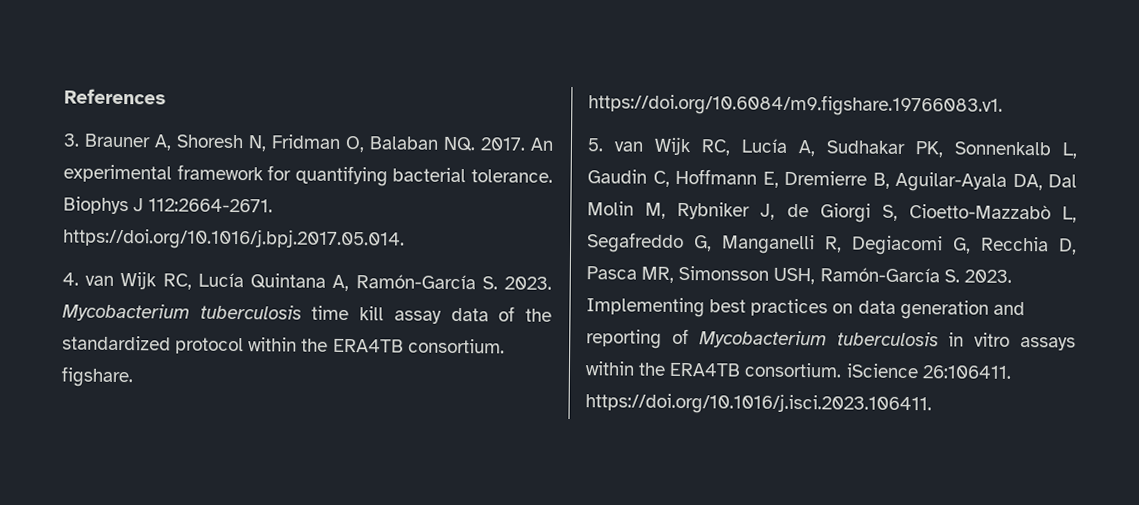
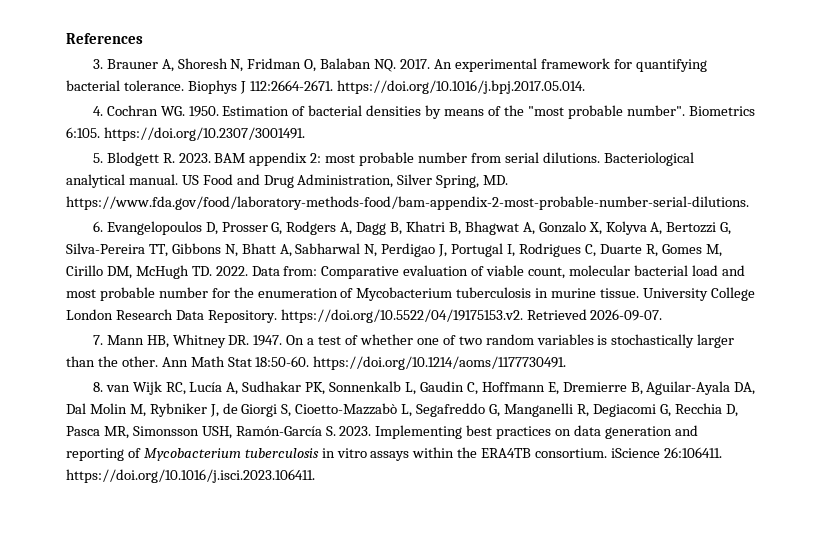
[85,271,552,292] [62,303,552,324] [62,335,505,355] [61,366,133,388] [588,93,1003,117] [587,138,604,152] van Wijk RC, Lucía Quintana A, Ramón-García S. 2023. Mycobacterium tuberculosis time kill assay data of the standardized protocol within the ERA4TB consortium. figshare. https://doi.org/10.6084/m9.figshare.19766083.v1. // 5. -> [106,105,755,119] [66,127,305,141] [92,152,694,166] [66,174,509,188] [66,196,749,210] [92,221,732,235] [66,243,722,257] [66,265,745,279] [66,287,755,301] [66,309,663,323] [92,334,735,348] [66,356,567,370] [92,382,103,392] Cochran WG. 1950. Estimation of bacterial densities by means of the "most probable number". Biometrics 6:105. https://doi.org/10.2307/3001491. // 5. Blodgett R. 2023. BAM appendix 2: most probable number from serial dilutions. Bacteriological analytical manual. US Food and Drug Administration, Silver Spring, MD. https://www.fda.gov/food/laboratory-methods-food/bam-appendix-2-most-probable-number-serial-dilutions. // 6. Evangelopoulos D, Prosser G, Rodgers A, Dagg B, Khatri B, Bhagwat A, Gonzalo X, Kolyva A, Bertozzi G, Silva-Pereira TT, Gibbons N, Bhatt A, Sabharwal N, Perdigao J, Portugal I, Rodrigues C, Duarte R, Gomes M, Cirillo DM, McHugh TD. 2022. Data from: Comparative evaluation of viable count, molecular bacterial load and most probable number for the enumeration of Mycobacterium tuberculosis in murine tissue. University College London Research Data Repository. https://doi.org/10.5522/04/19175153.v2. Retrieved 2026-09-07. // 7. Mann HB, Whitney DR. 1947. On a test of whether one of two random variables is stochastically larger than the other. Ann Math Stat 18:50-60. https://doi.org/10.1214/aoms/1177730491. // 8.

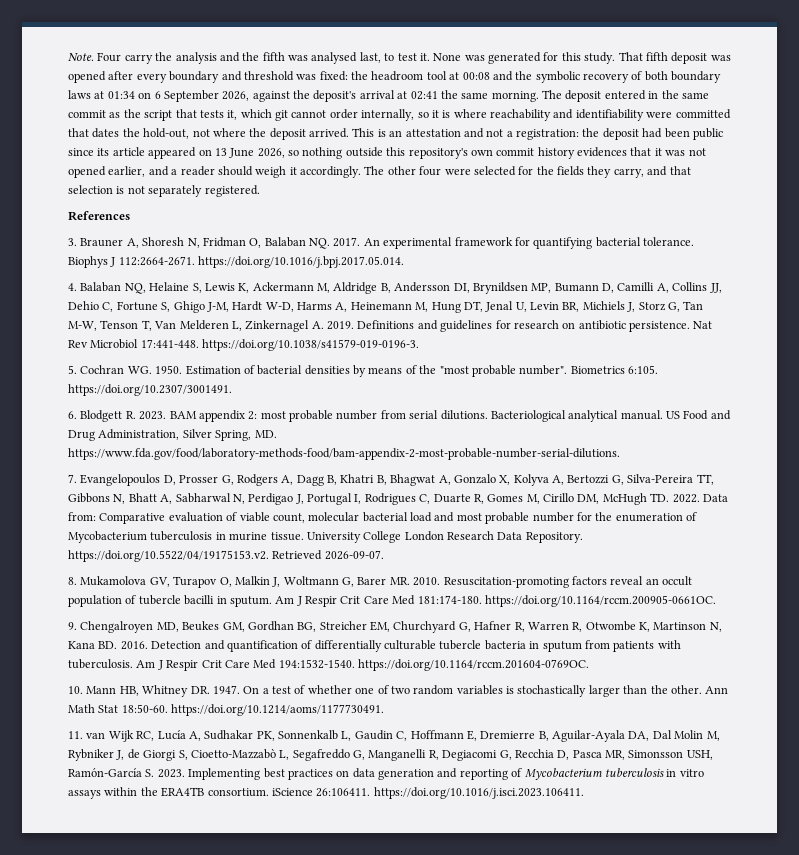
(66, 38) none -> [68,52,731,64] [68,71,722,83] [68,90,709,102] [68,109,731,121] [68,128,723,140] [68,147,706,159] [68,166,691,178] [68,185,260,197] Note. Four carry the analysis and the fifth was analysed last, to test it. None was generated for this study. That fifth deposit was opened after every boundary and threshold was fixed: the headroom tool at 00:08 and the symbolic recovery of both boundary laws at 01:34 on 6 September 2026, against the deposit's arrival at 02:41 the same morning. The deposit entered in the same commit as the script that tests it, which git cannot order internally, so it is where reachability and identifiability were committed that dates the hold-out, not where the deposit arrived. This is an attestation and not a registration: the deposit had been public since its article appeared on 13 June 2026, so nothing outside this repository's own commit history evidences that it was not opened earlier, and a reader should weigh it accordingly. The other four were selected for the fields they carry, and that selection is not separately registered. //
(103, 111) none -> [80,282,722,294] [68,301,704,313] [68,320,713,332] [68,339,420,351] [68,365,77,374] Balaban NQ, Helaine S, Lewis K, Ackermann M, Aldridge B, Andersson DI, Brynildsen MP, Bumann D, Camilli A, Collins JJ, Dehio C, Fortune S, Ghigo J-M, Hardt W-D, Harms A, Heinemann M, Hung DT, Jenal U, Levin BR, Michiels J, Storz G, Tan M-W, Tenson T, Van Melderen L, Zinkernagel A. 2019. Definitions and guidelines for research on antibiotic persistence. Nat Rev Microbiol 17:441-448. https://doi.org/10.1038/s41579-019-0196-3. // 5.
[92,153,103,163] 5. -> [68,411,77,419] 6.
[92,221,103,232] 6. -> [68,474,77,483] 7.
[92,335,103,345] 7. -> [68,576,692,588] [68,595,716,607] [68,621,722,633] [68,640,681,652] [68,659,589,671] [68,686,83,694] 8. Mukamolova GV, Turapov O, Malkin J, Woltmann G, Barer MR. 2010. Resuscitation-promoting factors reveal an occult population of tubercle bacilli in sputum. Am J Respir Crit Care Med 181:174-180. https://doi.org/10.1164/rccm.200905-0661OC. // 9. Chengalroyen MD, Beukes GM, Gordhan BG, Streicher EM, Churchyard G, Hafner R, Warren R, Otwombe K, Martinson N, Kana BD. 2016. Detection and quantification of differentially culturable tubercle bacteria in sputum from patients with tuberculosis. Am J Respir Crit Care Med 194:1532-1540. https://doi.org/10.1164/rccm.201604-0769OC. // 10.
[92,382,103,392] 8. -> [68,731,83,739] 11.

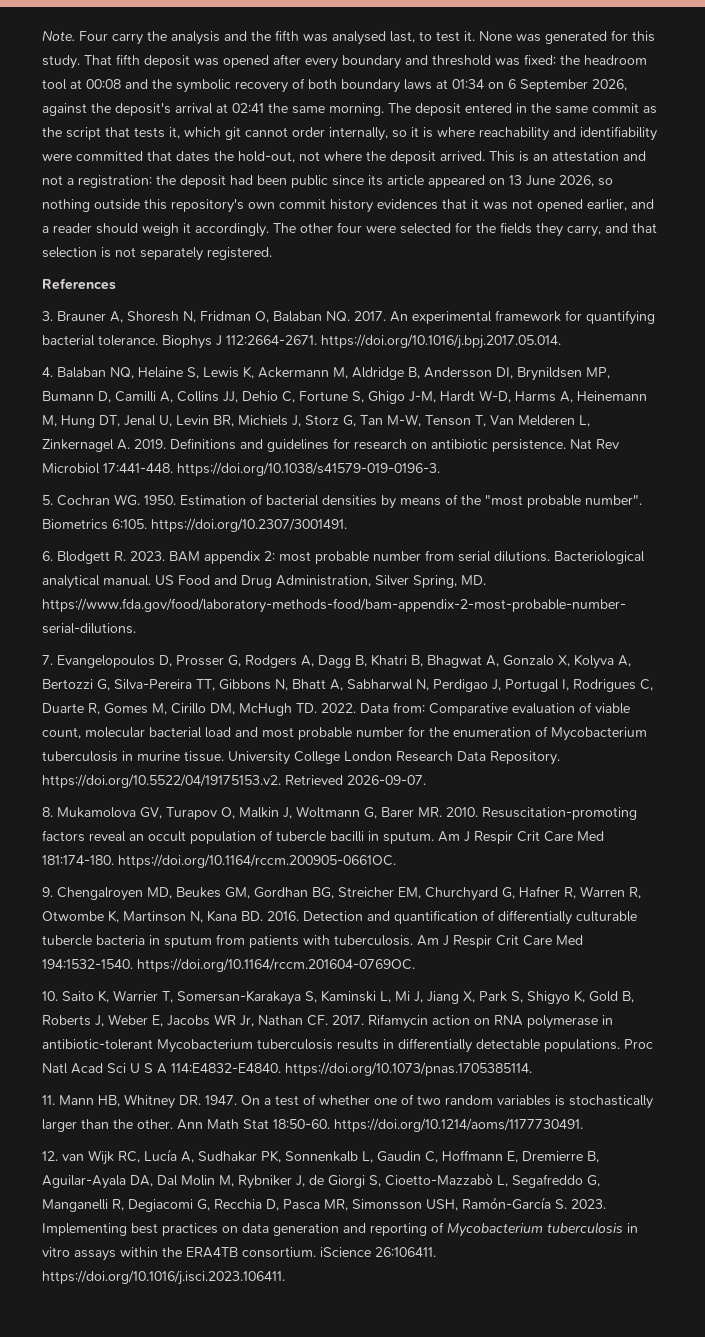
(83, 690) none -> [62,990,634,1005] [42,1014,613,1029] [42,1038,653,1053] [42,1062,532,1076] [42,1095,55,1105] Saito K, Warrier T, Somersan-Karakaya S, Kaminski L, Mi J, Jiang X, Park S, Shigyo K, Gold B, Roberts J, Weber E, Jacobs WR Jr, Nathan CF. 2017. Rifamycin action on RNA polymerase in antibiotic-tolerant Mycobacterium tuberculosis results in differentially detectable populations. Proc Natl Acad Sci U S A 114:E4832-E4840. https://doi.org/10.1073/pnas.1705385114. // 11.
[68,731,83,739] 11. -> [42,1151,58,1161] 12.

